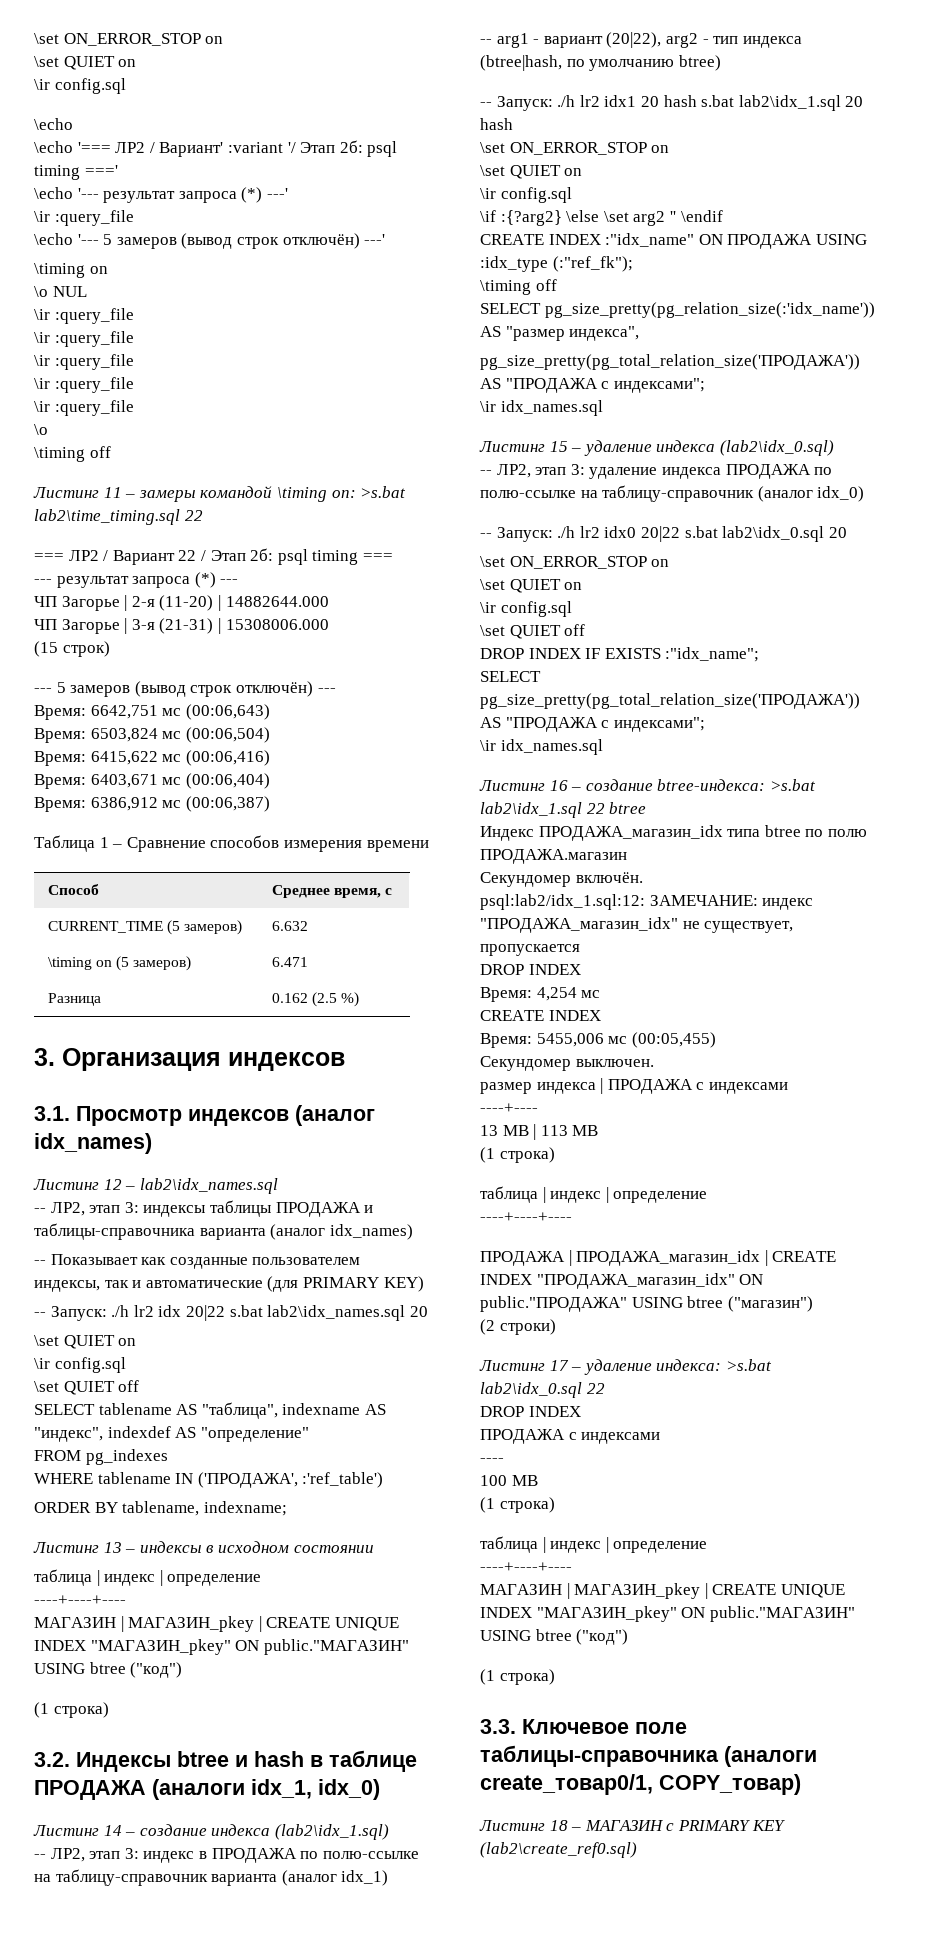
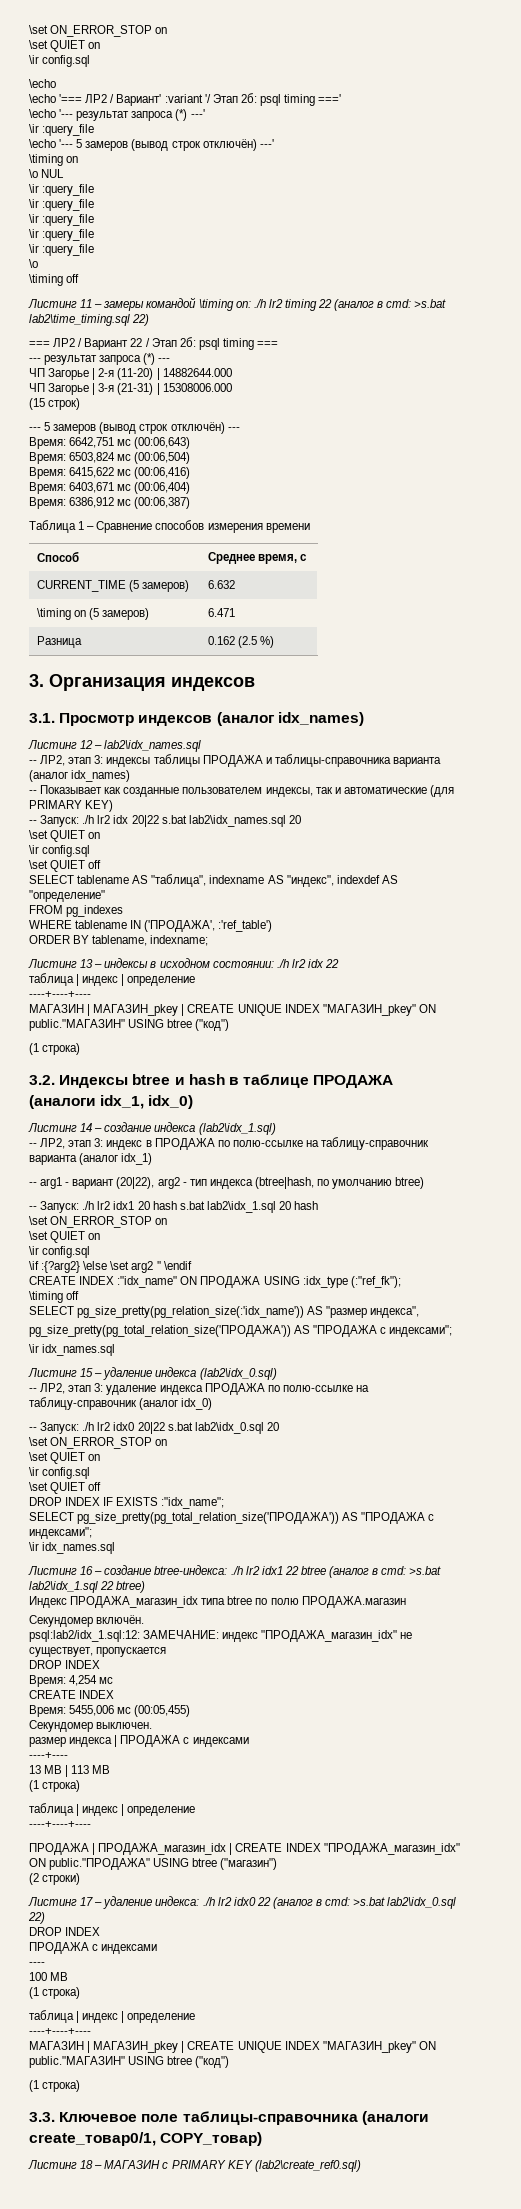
(356, 494) none -> [253,299,412,311] ./h lr2 timing 22 (аналог в cmd:
[184,510,203,521] 22 -> [132,314,150,326] 22)
[293,1545,374,1553] состоянии -> [212,959,340,968] состоянии: ./h lr2 idx 22
(766, 785) none -> [230,1566,407,1578] ./h lr2 idx1 22 btree (аналог в cmd:
[609,802,647,814] btree -> [116,1581,146,1593] btree)
(722, 1365) none -> [202,1897,351,1909] ./h lr2 idx0 22 (аналог в cmd:
[586,1383,605,1394] 22 -> [28,1912,45,1924] 22)

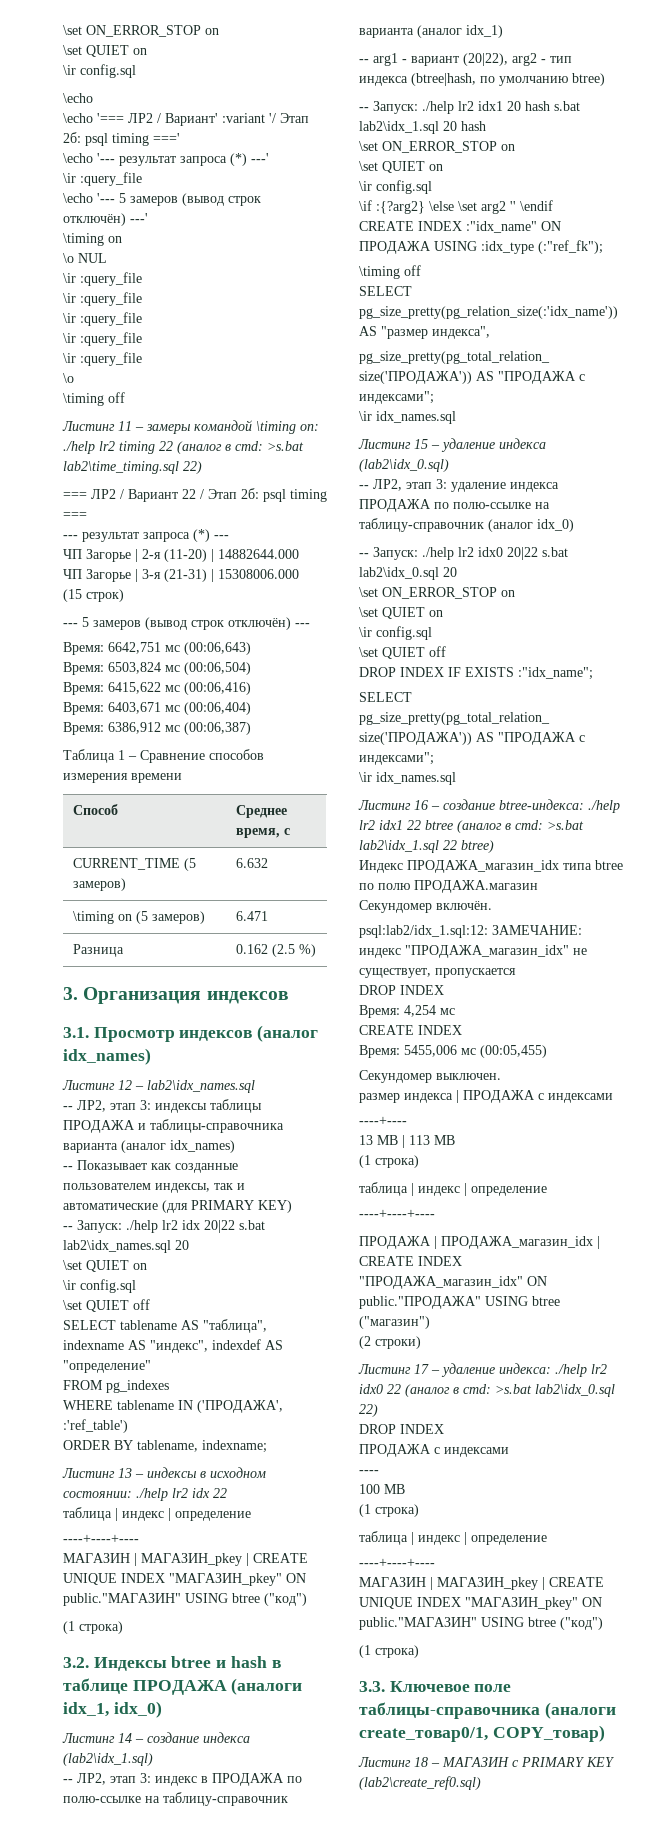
[253,299,266,308] ./h -> [63,441,95,454] ./help
[82,815,95,824] ./h -> [126,1220,158,1233] ./help
[276,959,289,968] ./h -> [136,1488,168,1501] ./help
[82,1201,95,1210] ./h -> [422,101,454,114] ./help
[82,1422,95,1431] ./h -> [422,547,454,560] ./help
[230,1566,243,1575] ./h -> [588,800,620,813] ./help
[202,1897,215,1906] ./h -> [555,1364,587,1377] ./help

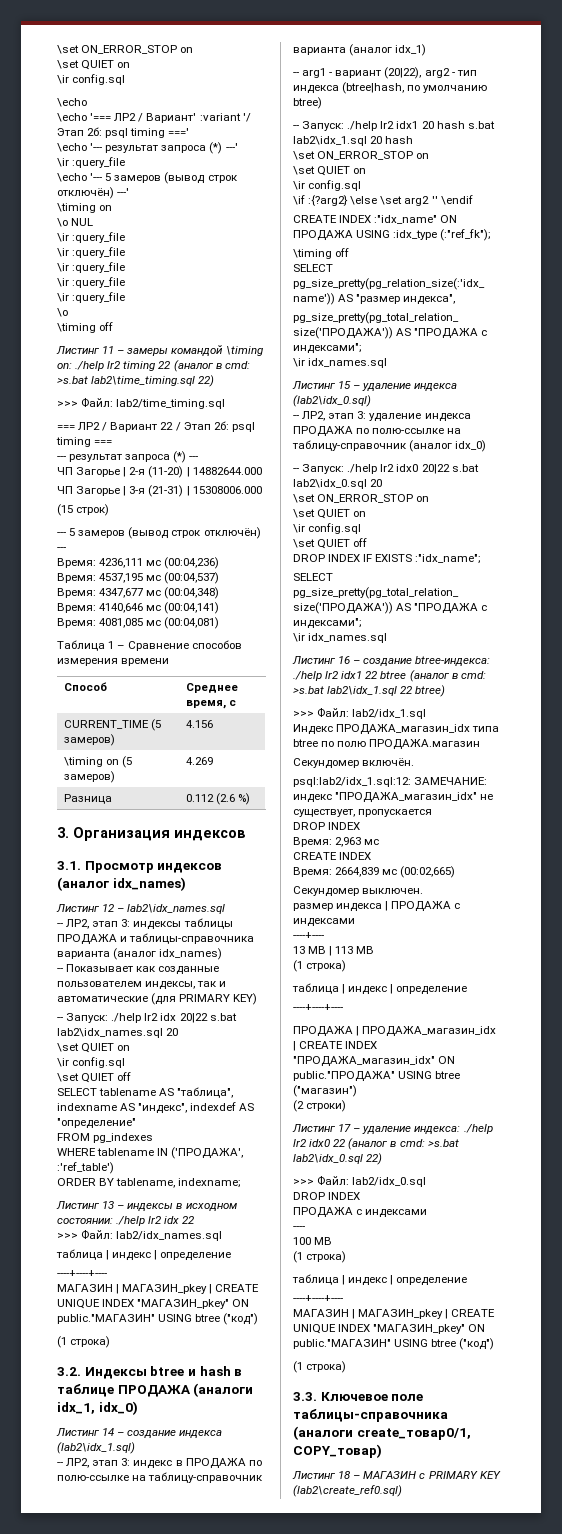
(202, 467) none -> [57,398,226,409] // >>> Файл: lab2/time_timing.sql
[108,642,251,655] [63,662,251,675] [63,682,251,695] [63,702,251,715] [63,722,251,735] 6642,751 мс (00:06,643) // Время: 6503,824 мс (00:06,504) // Время: 6415,622 мс (00:06,416) // Время: 6403,671 мс (00:06,404) // Время: 6386,912 мс (00:06,387) -> [99,557,220,569] [57,572,220,584] [57,587,220,599] [57,602,220,614] [57,617,220,629] 4236,111 мс (00:04,236) // Время: 4537,195 мс (00:04,537) // Время: 4347,677 мс (00:04,348) // Время: 4140,646 мс (00:04,141) // Время: 4081,085 мс (00:04,081)
[235,858,268,868] 6.632 -> [185,720,213,728] 4.156
[235,911,268,921] 6.471 -> [185,757,213,765] 4.269
[235,944,295,957] 0.162 (2.5 -> [185,793,235,805] 0.112 (2.6
(227, 1493) none -> [57,1230,223,1241] // >>> Файл: lab2/idx_names.sql
(494, 846) none -> [293,708,427,719] // >>> Файл: lab2/idx_1.sql
[404,1005,436,1017] 4,254 -> [335,837,362,847] 2,963
[404,1045,547,1058] 5455,006 мс (00:05,455) -> [335,866,456,878] 2664,839 мс (00:02,665)
(378, 1410) none -> [293,1176,427,1187] // >>> Файл: lab2/idx_0.sql

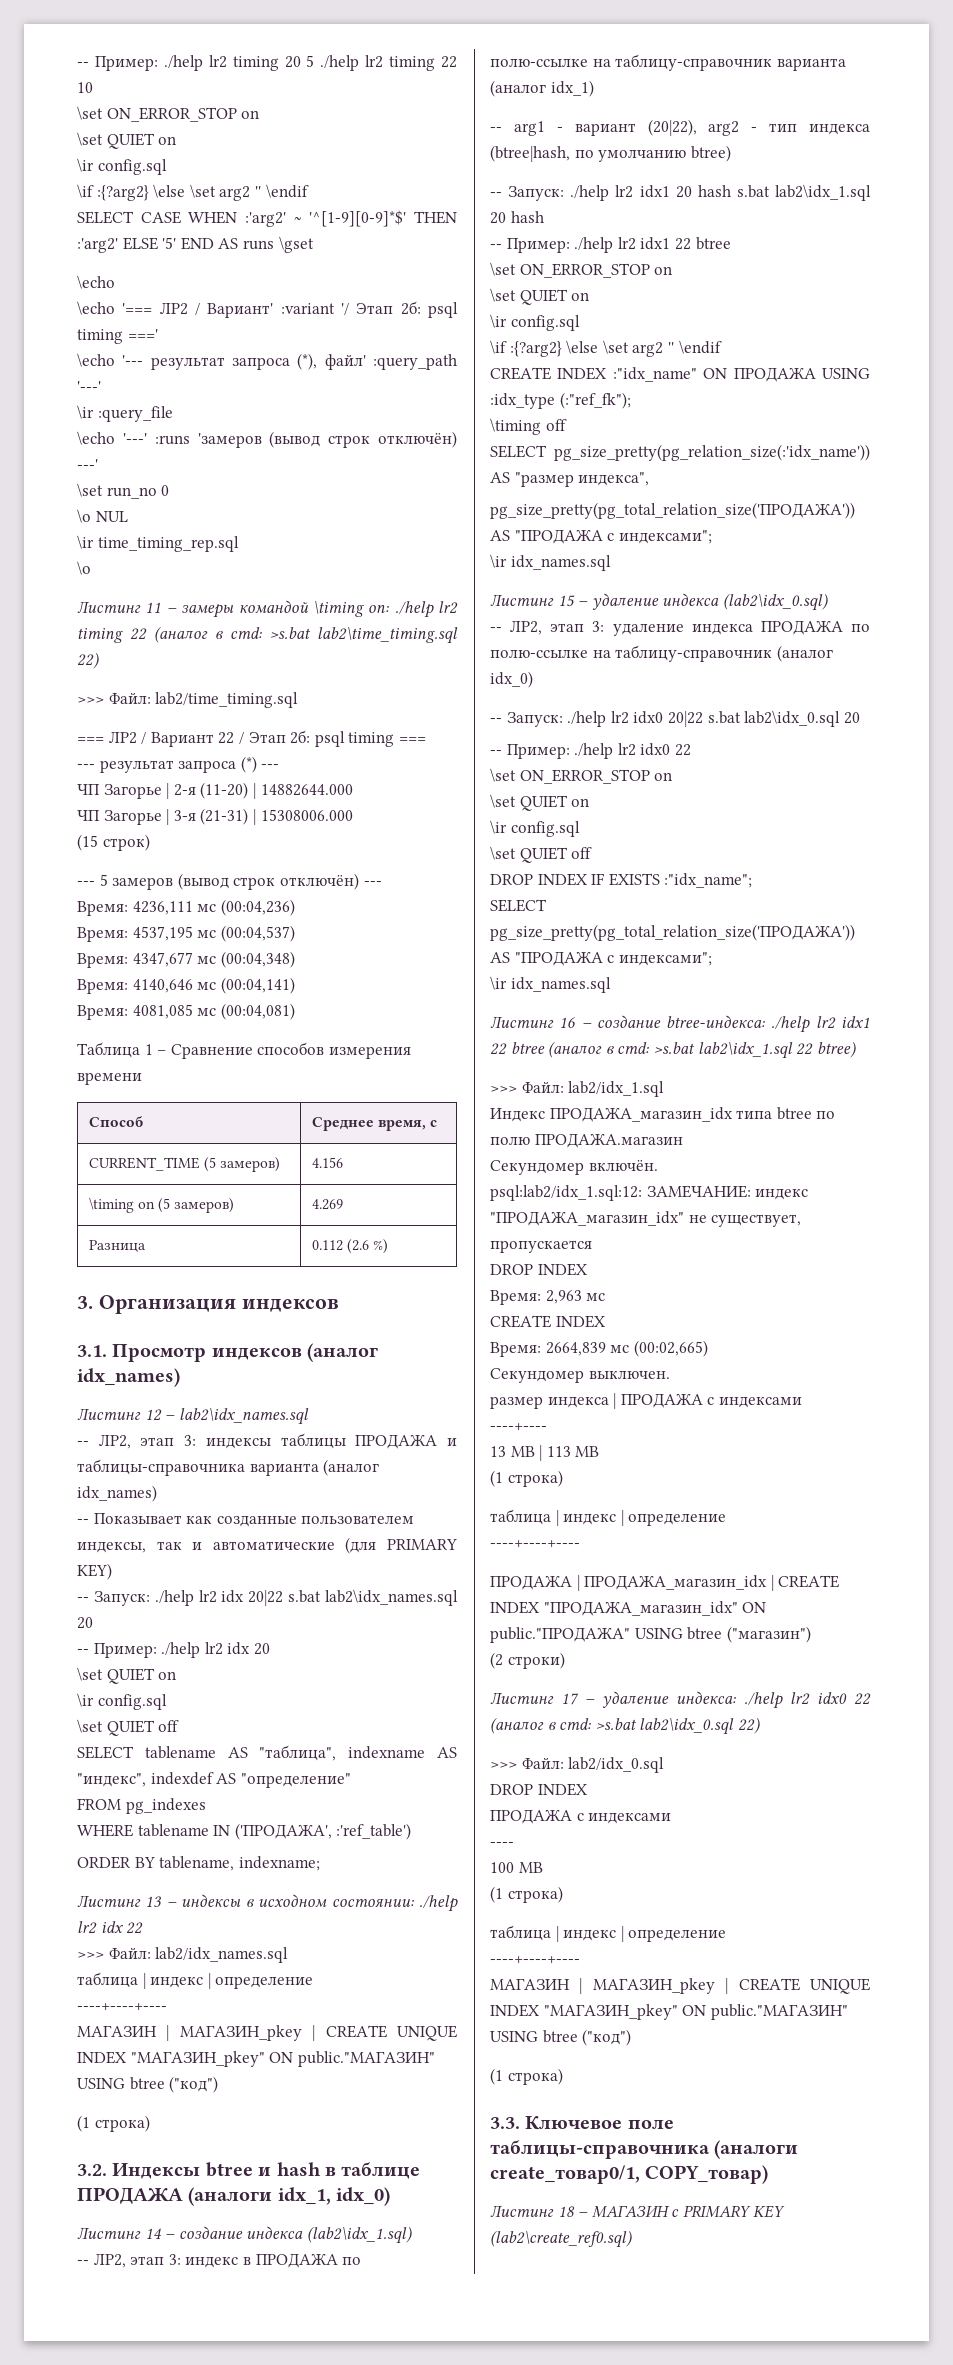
[57,45,194,54] [57,60,131,70] [57,74,126,85] \set ON_ERROR_STOP on // \set QUIET on // \ir config.sql -> [77,55,457,71] [77,82,93,93] [77,106,260,122] [77,132,177,149] [77,158,167,175] [77,184,309,201] [77,210,457,227] [77,236,314,253] -- Пример: ./help lr2 timing 20 5 ./help lr2 timing 22 10 // \set ON_ERROR_STOP on // \set QUIET on // \ir config.sql // \if :{?arg2} \else \set arg2 '' \endif // SELECT CASE WHEN :'arg2' ~ '^[1-9][0-9]*$' THEN :'arg2' ELSE '5' END AS runs \gset
[209,142,238,154] (*) ---' -> [297,353,457,370] [77,381,101,392] (*), файл' :query_path '---'
[90,173,162,183] '--- 5 замеров -> [122,433,262,448] '---' :runs 'замеров
[57,203,113,213] \timing on -> [77,483,170,499] \set run_no 0
[72,232,126,243] [57,247,126,258] [57,262,126,273] [57,277,126,288] [57,292,126,303] [57,308,68,317] [57,322,114,333] :query_file // \ir :query_file // \ir :query_file // \ir :query_file // \ir :query_file // \o // \timing off -> [97,536,239,552] [77,561,91,575] time_timing_rep.sql // \o
(179, 1032) none -> [77,1642,270,1658] // -- Пример: ./help lr2 idx 20
(414, 140) none -> [490,237,731,253] // -- Пример: ./help lr2 idx1 22 btree
(383, 483) none -> [490,743,691,759] // -- Пример: ./help lr2 idx0 22

